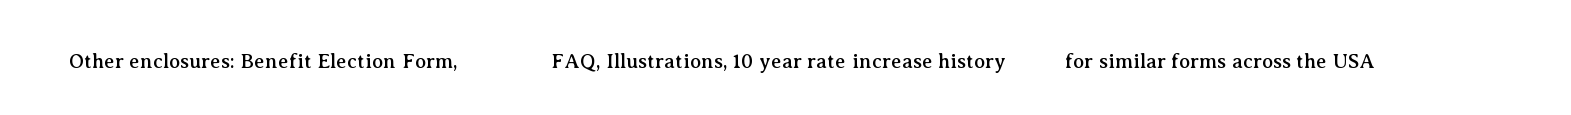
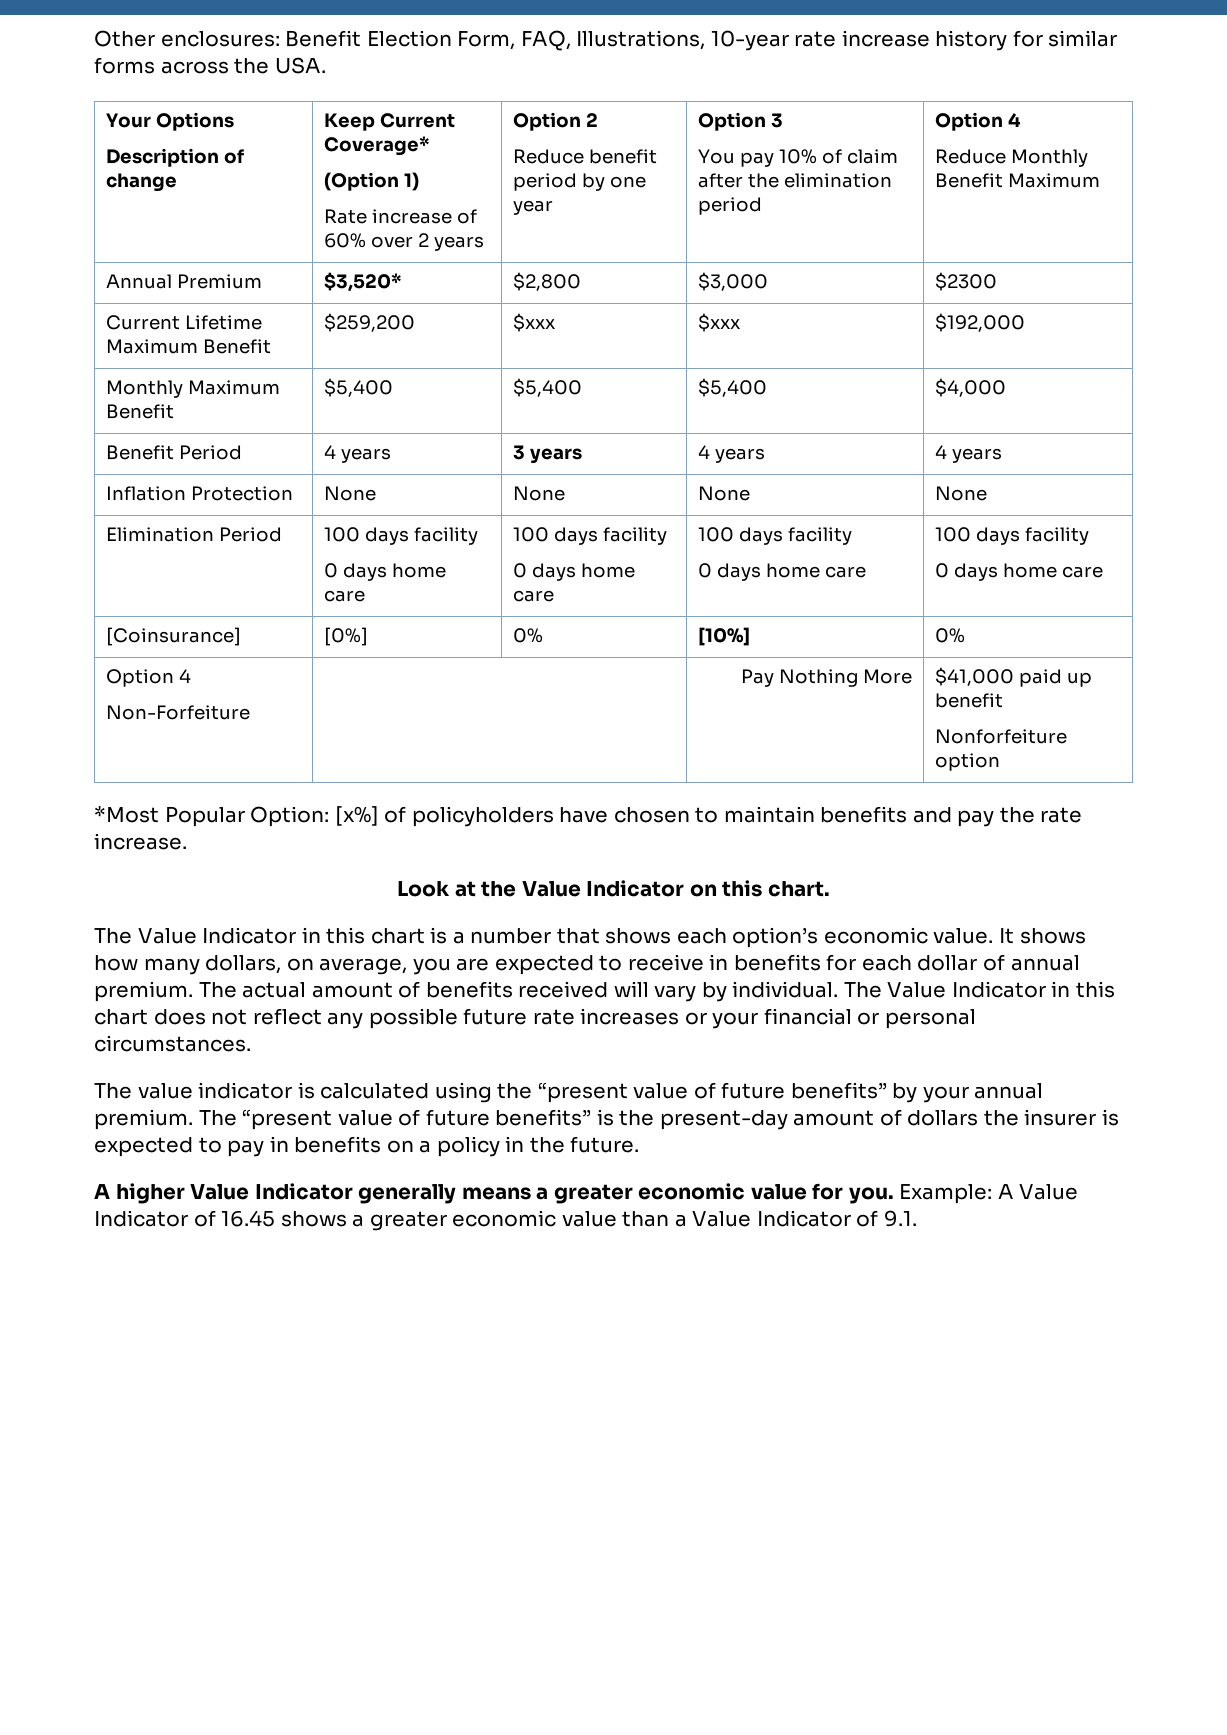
[732,54,802,73] 10 year -> [710,30,789,51] 10-year
[1332,54,1375,68] USA -> [274,57,326,74] [105,112,234,131] [105,148,244,167] [105,173,177,192] [323,113,455,131] [323,136,430,156] [323,172,419,191] [323,209,477,224] [323,233,484,251] [512,112,598,131] [512,149,657,164] [512,173,646,191] [512,200,553,215] [697,112,783,131] [697,149,898,167] [697,173,892,188] [697,197,762,215] [934,112,1021,131] [934,149,1088,167] [934,173,1100,188] [105,274,262,289] [323,272,402,292] [512,272,581,291] [697,272,768,291] [934,272,997,291] [105,315,262,330] [105,339,271,354] [323,313,415,332] [512,313,555,332] [697,313,740,332] [934,313,1025,332] [105,380,280,398] [105,404,174,419] [323,378,393,397] [512,378,582,397] [697,378,767,397] [934,378,1006,397] [105,445,242,460] [323,445,391,463] [512,445,582,464] [697,445,765,463] [934,445,1002,463] [105,486,293,501] [323,486,376,501] [512,486,565,501] [697,486,750,501] [934,486,987,501] [105,527,282,542] [323,527,478,545] [323,563,446,581] [323,590,365,602] [512,527,667,545] [512,563,635,581] [512,590,554,602] [697,527,852,545] [697,563,866,581] [934,527,1089,545] [934,563,1103,581] [105,627,241,646] [323,627,368,646] [512,628,543,643] [697,627,750,646] [934,628,965,643] [105,669,191,687] [105,705,250,720] [741,669,913,687] [934,667,1092,687] [934,693,1003,708] [934,729,1067,744] [934,753,1000,771] [94,806,1083,827] [94,833,187,850] [397,880,830,897] [94,927,1086,948] [94,954,1080,975] [94,981,1116,1002] [94,1008,976,1029] [94,1035,251,1052] [94,1082,1044,1103] [94,1109,1120,1130] [94,1136,640,1157] [94,1183,1079,1204] [94,1210,917,1231] USA. // Your Options // Description of change | Keep Current Coverage* // (Option 1) // Rate increase of 60% over 2 years | Option 2 // Reduce benefit period by one year | Option 3 // You pay 10% of claim after the elimination period | Option 4 // Reduce Monthly Benefit Maximum // Annual Premium | $3,520* | $2,800 | $3,000 | $2300 // Current Lifetime Maximum Benefit | $259,200 | $xxx | $xxx | $192,000 // Monthly Maximum Benefit | $5,400 | $5,400 | $5,400 | $4,000 // Benefit Period | 4 years | 3 years | 4 years | 4 years // Inflation Protection | None | None | None | None // Elimination Period | 100 days facility // 0 days home care | 100 days facility // 0 days home care | 100 days facility // 0 days home care | 100 days facility // 0 days home care // [Coinsurance] | [0%] | 0% | [10%] | 0% // Option 4 // Non-Forfeiture | | Pay Nothing More | $41,000 paid up benefit // Nonforfeiture option // *Most Popular Option: [x%] of policyholders have chosen to maintain benefits and pay the rate increase. // Look at the Value Indicator on this chart. // The Value Indicator in this chart is a number that shows each option’s economic value. It shows how many dollars, on average, you are expected to receive in benefits for each dollar of annual premium. The actual amount of benefits received will vary by individual. The Value Indicator in this chart does not reflect any possible future rate increases or your financial or personal circumstances. // The value indicator is calculated using the “present value of future benefits” by your annual premium. The “present value of future benefits” is the present-day amount of dollars the insurer is expected to pay in benefits on a policy in the future. // A higher Value Indicator generally means a greater economic value for you. Example: A Value Indicator of 16.45 shows a greater economic value than a Value Indicator of 9.1.

